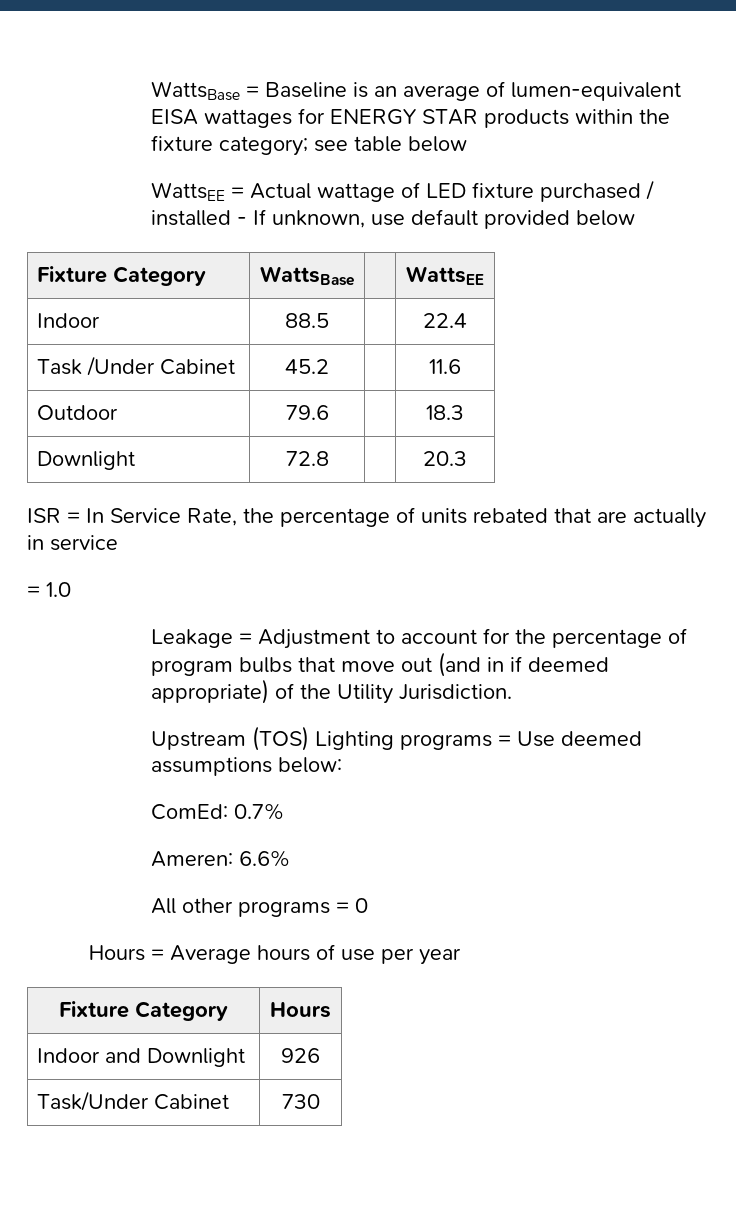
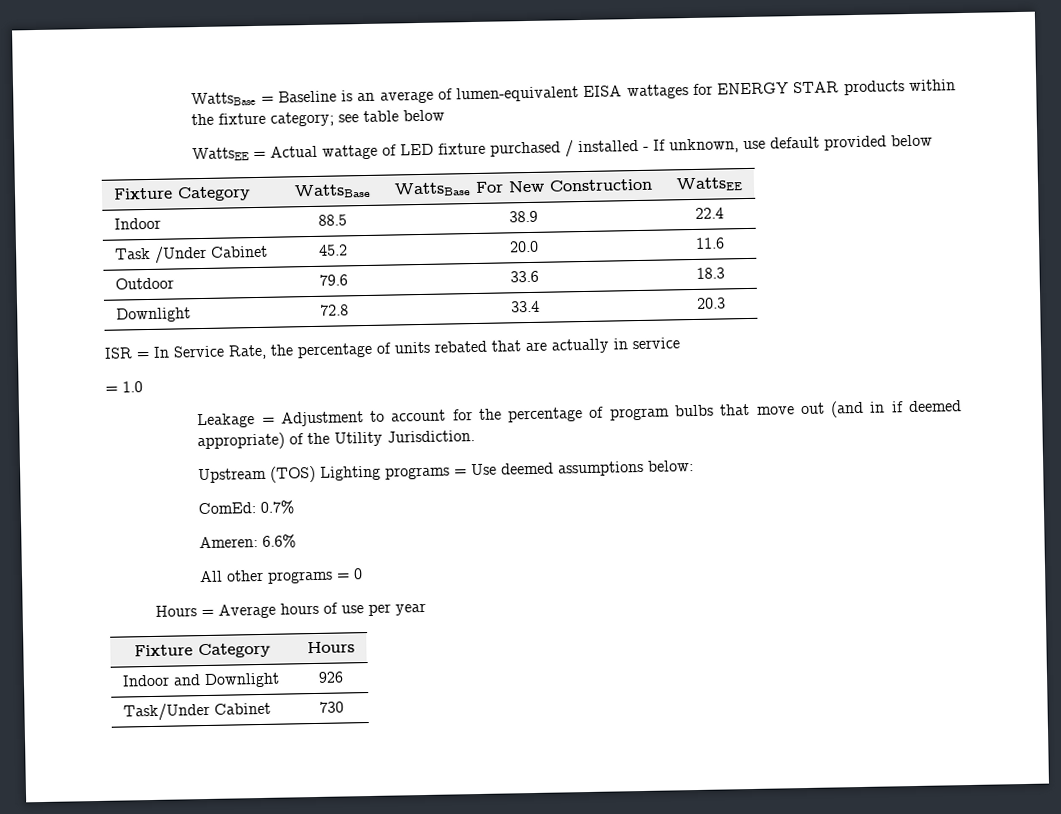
(354, 276) none -> [393,178,653,198] WattsBase For New Construction
(329, 320) none -> [509,210,538,223] 38.9
(329, 366) none -> [509,240,539,253] 20.0
(329, 412) none -> [510,270,539,283] 33.6
(329, 458) none -> [511,300,540,313] 33.4

